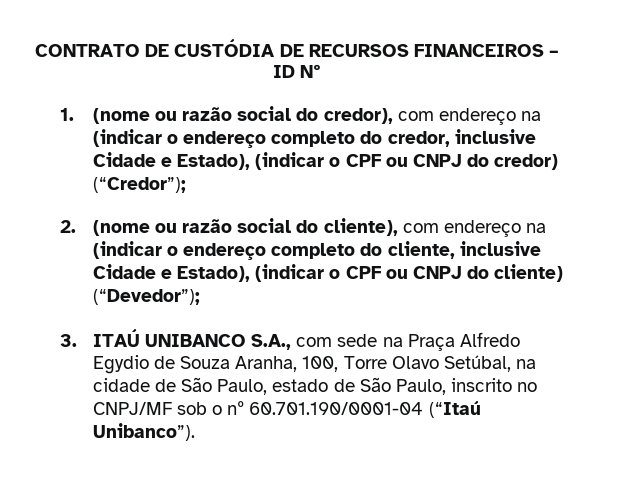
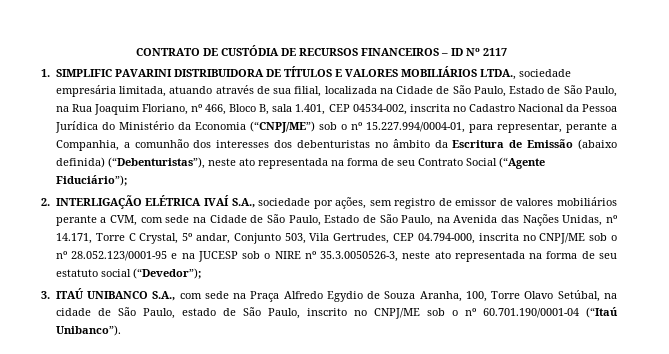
(322, 71) none -> [483,48,507,56] 2117
[92,106,541,125] [92,129,536,148] [92,152,559,170] [92,177,186,193] [59,218,546,237] [92,241,541,260] [92,264,564,282] (nome ou razão social do credor), com endereço na (indicar o endereço completo do credor, inclusive Cidade e Estado), (indicar o CPF ou CNPJ do credor) (“Credor”); // 2. (nome ou razão social do cliente), com endereço na (indicar o endereço completo do cliente, inclusive Cidade e Estado), (indicar o CPF ou CNPJ do cliente) -> [55,66,571,80] [55,85,618,97] [55,104,617,115] [54,121,617,133] [55,139,617,151] [55,157,545,169] [55,175,127,186] [40,195,618,209] [55,214,617,226] [55,233,618,244] [55,251,618,262] [55,269,131,277] SIMPLIFIC PAVARINI DISTRIBUIDORA DE TÍTULOS E VALORES MOBILIÁRIOS LTDA., sociedade empresária limitada, atuando através de sua filial, localizada na Cidade de São Paulo, Estado de São Paulo, na Rua Joaquim Floriano, nº 466, Bloco B, sala 1.401, CEP 04534-002, inscrita no Cadastro Nacional da Pessoa Jurídica do Ministério da Economia (“CNPJ/ME”) sob o nº 15.227.994/0004-01, para representar, perante a Companhia, a comunhão dos interesses dos debenturistas no âmbito da Escritura de Emissão (abaixo definida) (“Debenturistas”), neste ato representada na forma de seu Contrato Social (“Agente Fiduciário”); // 2. INTERLIGAÇÃO ELÉTRICA IVAÍ S.A., sociedade por ações, sem registro de emissor de valores mobiliários perante a CVM, com sede na Cidade de São Paulo, Estado de São Paulo, na Avenida das Nações Unidas, nº 14.171, Torre C Crystal, 5º andar, Conjunto 503, Vila Gertrudes, CEP 04.794-000, inscrita no CNPJ/ME sob o nº 28.052.123/0001-95 e na JUCESP sob o NIRE nº 35.3.0050526-3, neste ato representada na forma de seu estatuto social
[92,402,172,415] CNPJ/MF -> [373,308,420,319] CNPJ/ME

